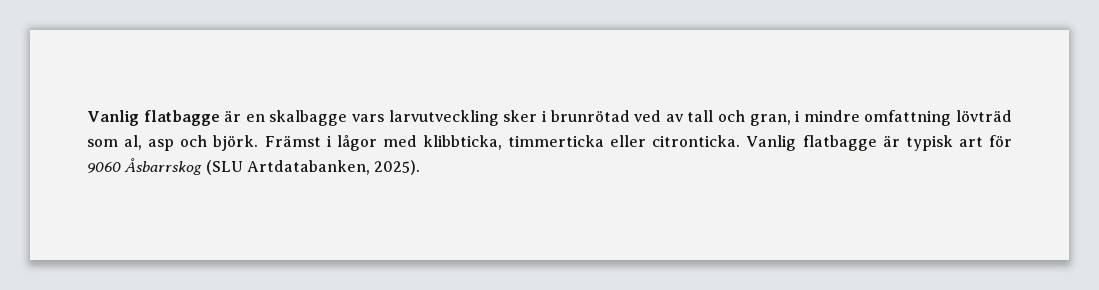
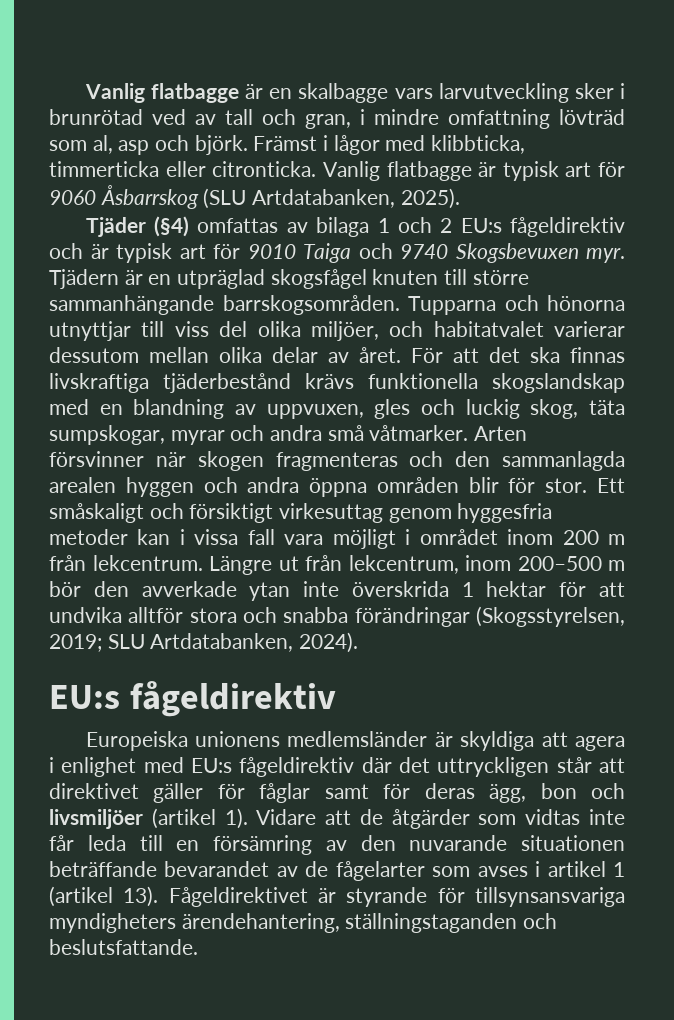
(421, 167) none -> [85,216,625,237] [49,243,625,263] [49,269,529,289] [49,295,625,315] [49,321,625,341] [49,347,625,363] [49,373,625,393] [49,399,625,419] [49,425,528,445] [49,451,625,471] [49,477,625,497] [49,503,553,523] [49,529,625,549] [49,555,625,575] [49,581,625,601] [49,606,625,627] [49,632,359,653] [49,681,336,717] [85,731,626,751] [49,757,625,777] [49,783,626,803] [49,808,625,829] [49,835,625,855] [49,861,626,881] [49,886,625,907] [49,913,558,933] [49,939,198,955] // Tjäder (§4) omfattas av bilaga 1 och 2 EU:s fågeldirektiv och är typisk art för 9010 Taiga och 9740 Skogsbevuxen myr. Tjädern är en utpräglad skogsfågel knuten till större sammanhängande barrskogsområden. Tupparna och hönorna utnyttjar till viss del olika miljöer, och habitatvalet varierar dessutom mellan olika delar av året. För att det ska finnas livskraftiga tjäderbestånd krävs funktionella skogslandskap med en blandning av uppvuxen, gles och luckig skog, täta sumpskogar, myrar och andra små våtmarker. Arten försvinner när skogen fragmenteras och den sammanlagda arealen hyggen och andra öppna områden blir för stor. Ett småskaligt och försiktigt virkesuttag genom hyggesfria metoder kan i vissa fall vara möjligt i området inom 200 m från lekcentrum. Längre ut från lekcentrum, inom 200–500 m bör den avverkade ytan inte överskrida 1 hektar för att undvika alltför stora och snabba förändringar (Skogsstyrelsen, 2019; SLU Artdatabanken, 2024). // EU:s fågeldirektiv // Europeiska unionens medlemsländer är skyldiga att agera i enlighet med EU:s fågeldirektiv där det uttryckligen står att direktivet gäller för fåglar samt för deras ägg, bon och livsmiljöer (artikel 1). Vidare att de åtgärder som vidtas inte får leda till en försämring av den nuvarande situationen beträffande bevarandet av de fågelarter som avses i artikel 1 (artikel 13). Fågeldirektivet är styrande för tillsynsansvariga myndigheters ärendehantering, ställningstaganden och beslutsfattande.

